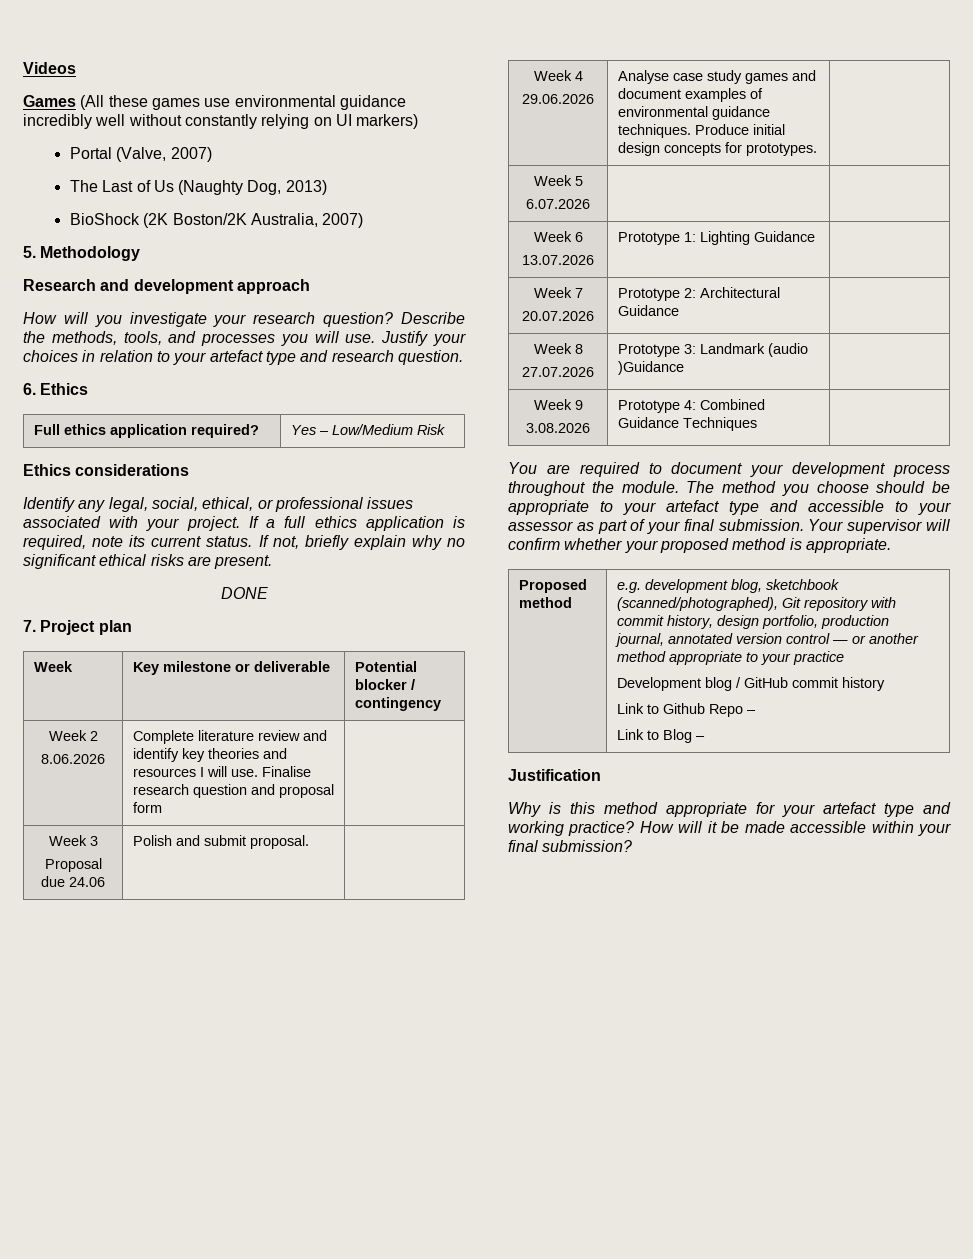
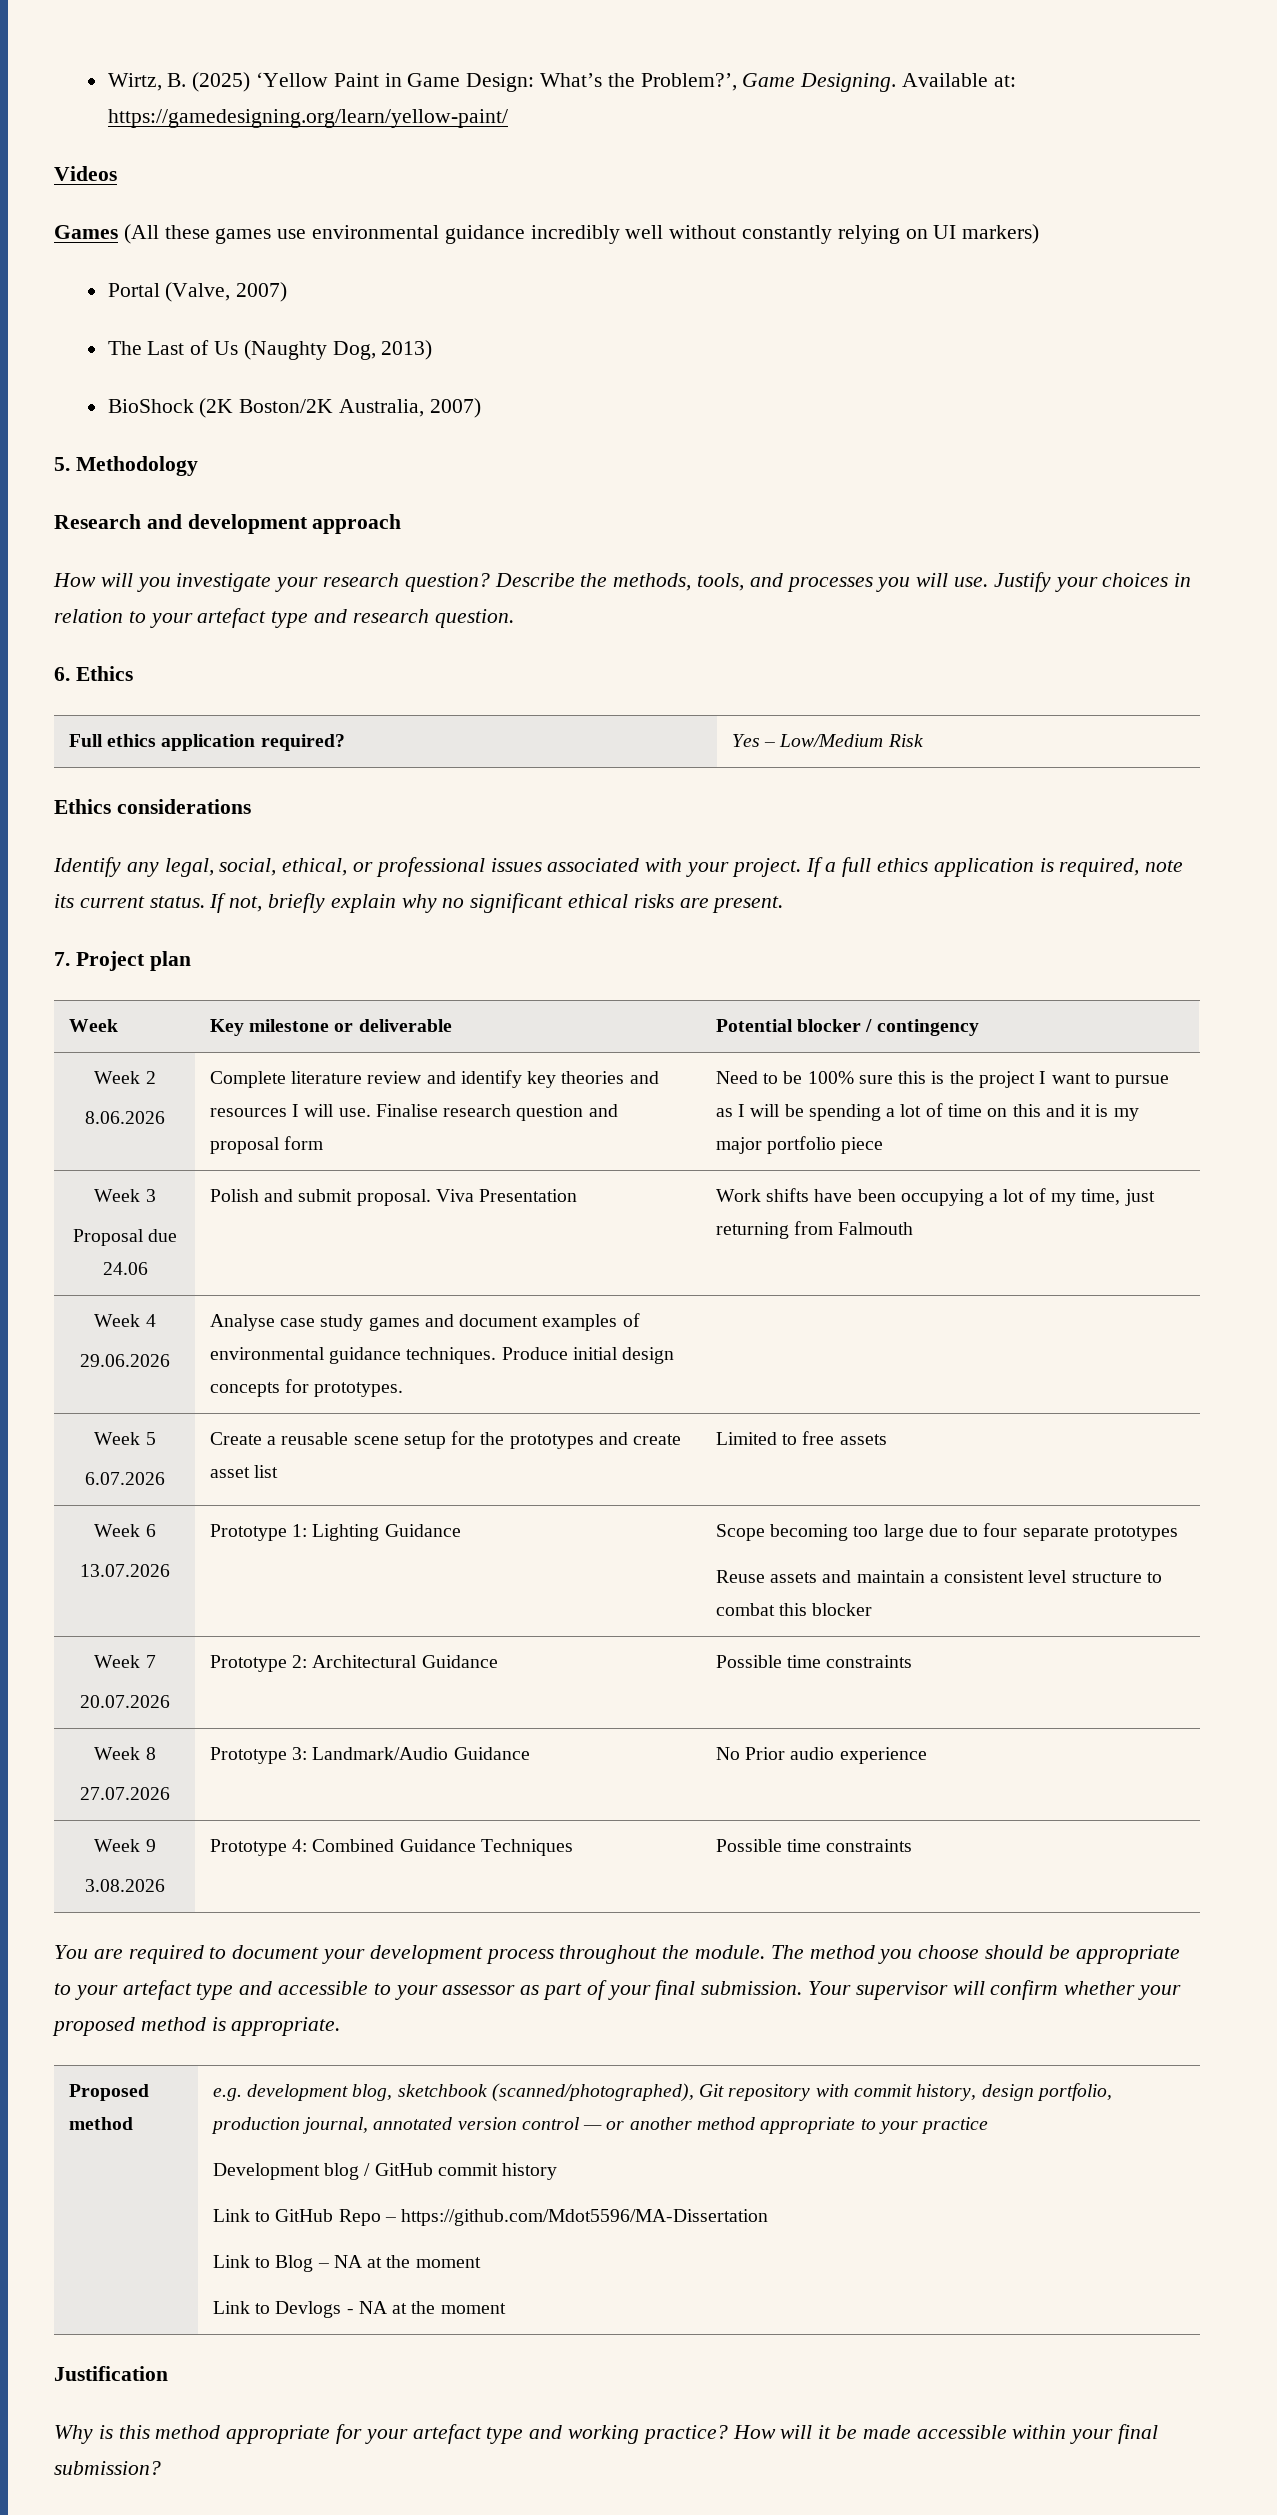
(23, 68) none -> [107,72,1016,92] [107,109,508,128] Wirtz, B. (2025) ‘Yellow Paint in Game Design: What’s the Problem?’, Game Designing. Available at: https://gamedesigning.org/learn/yellow-paint/ //
[220,587,268,599] // DONE -> (784, 904) none
(162, 807) none -> [715,1071,1170,1088] [715,1103,1139,1121] [715,1136,884,1154] Need to be 100% sure this is the project I want to pursue as I will be spending a lot of time on this and it is my major portfolio piece
(309, 842) | -> [435,1189,578,1202] [715,1188,1155,1206] [715,1221,914,1239] Viva Presentation | Work shifts have been occupying a lot of my time, just returning from Falmouth
(590, 204) | -> [209,1431,682,1449] [209,1465,279,1478] [715,1431,887,1445] Create a reusable scene setup for the prototypes and create asset list | Limited to free assets
(815, 236) none -> [715,1523,1178,1541] [715,1570,1162,1583] [715,1603,873,1616] Scope becoming too large due to four separate prototypes // Reuse assets and maintain a consistent level structure to combat this blocker
(679, 310) none -> [715,1655,913,1668] Possible time constraints
[699,343,808,357] [617,361,684,375] Landmark (audio )Guidance | -> [312,1747,530,1760] [715,1747,927,1764] Landmark/Audio Guidance | No Prior audio experience
(757, 424) none -> [715,1839,913,1852] Possible time constraints
[662,703,705,714] Github -> [275,2209,334,2222] GitHub
(756, 712) none -> [401,2209,769,2226] https://github.com/Mdot5596/MA-Dissertation
(705, 738) none -> [333,2255,481,2268] [212,2301,506,2318] NA at the moment // Link to Devlogs - NA at the moment

